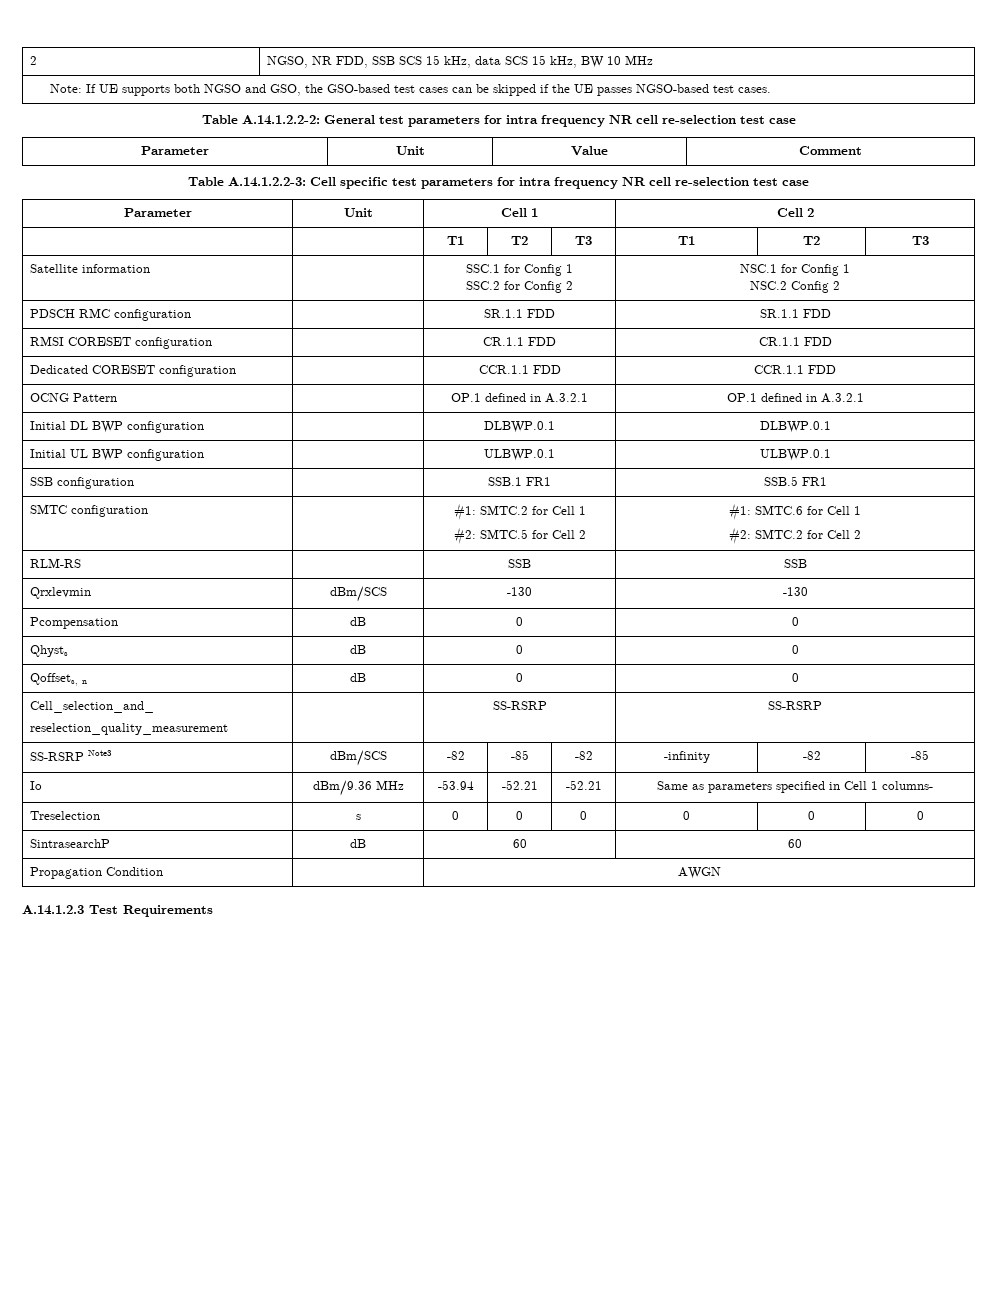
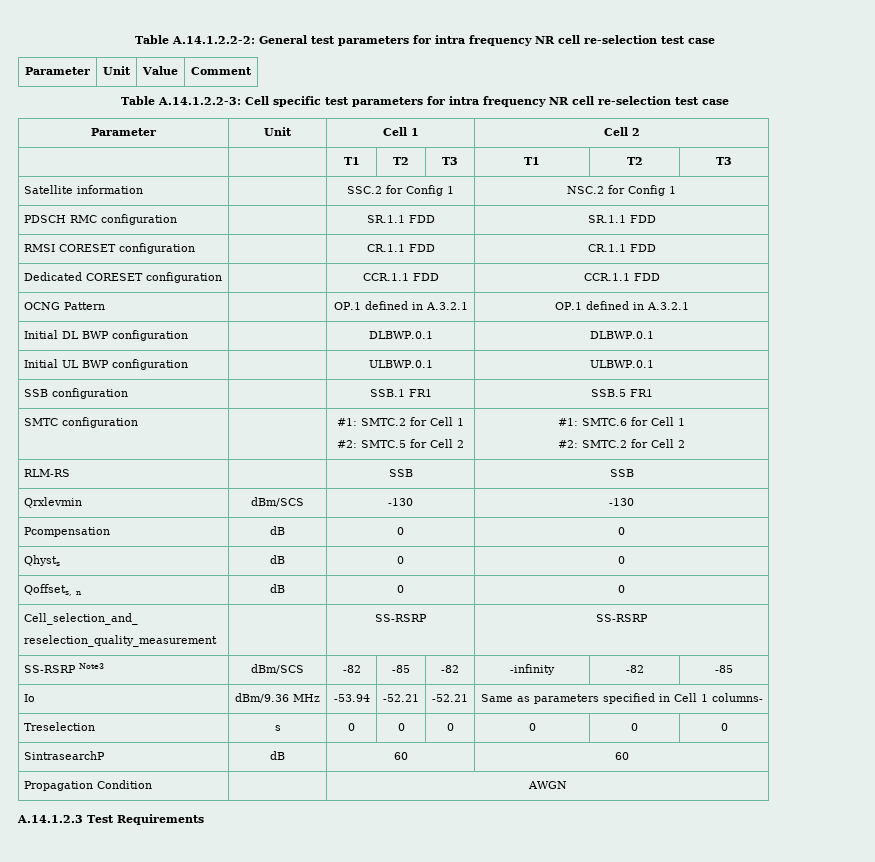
[29,56,37,65] [266,55,653,68] [50,84,772,96] 2 | NGSO, NR FDD, SSB SCS 15 kHz, data SCS 15 kHz, BW 10 MHz // Note: If UE supports both NGSO and GSO, the GSO-based test cases can be skipped if the UE passes NGSO-based test cases. // -> (135, 39) none
[466,264,574,276] [466,281,574,293] [740,264,850,276] [750,281,840,293] SSC.1 for Config 1 // SSC.2 for Config 2 | NSC.1 for Config 1 // NSC.2 Config 2 -> [347,185,454,196] [567,185,676,196] SSC.2 for Config 1 | NSC.2 for Config 1

